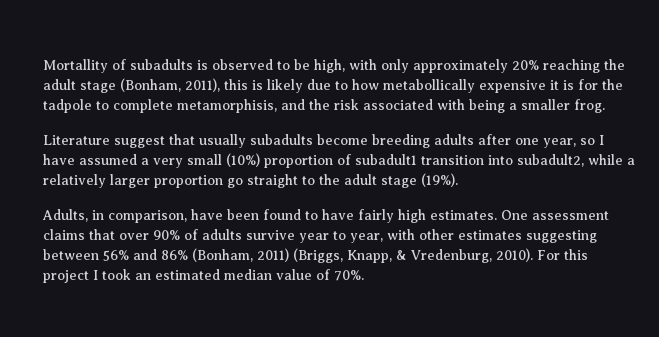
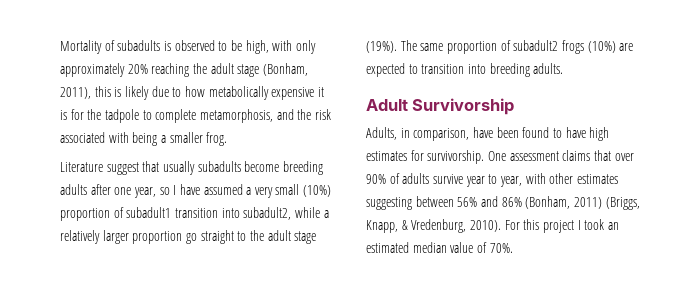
[43,59,108,73] Mortallity -> [60,40,102,54] Mortality
[383,79,475,93] metabollically -> [208,86,269,100] metabolically
[177,99,277,113] metamorphisis, -> [199,109,273,123] metamorphosis,
(458, 180) none -> [400,40,634,54] [366,63,564,77] [366,98,515,115] The same proportion of subadult2 frogs (10%) are expected to transition into breeding adults. // Adult Survivorship
[358,209,497,223] fairly high estimates. -> [589,127,610,141] [366,150,485,164] high estimates for survivorship.

